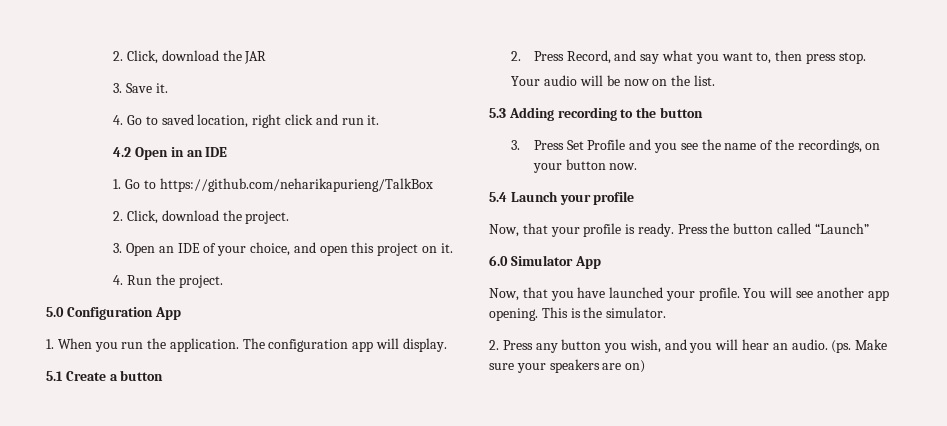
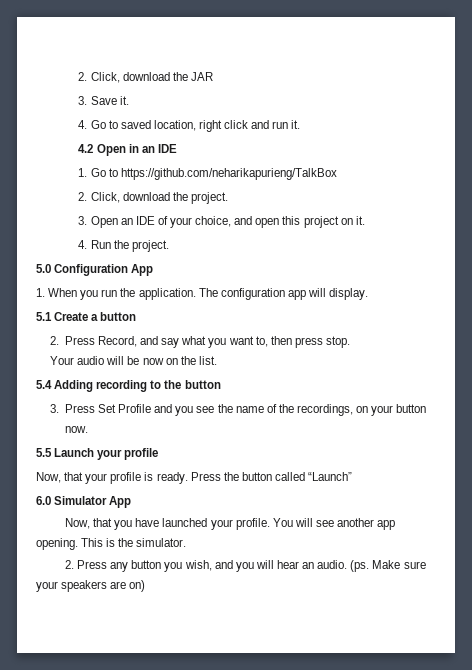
[489,108,506,118] 5.3 -> [36,380,52,389] 5.4
[489,192,507,202] 5.4 -> [36,448,52,457] 5.5

